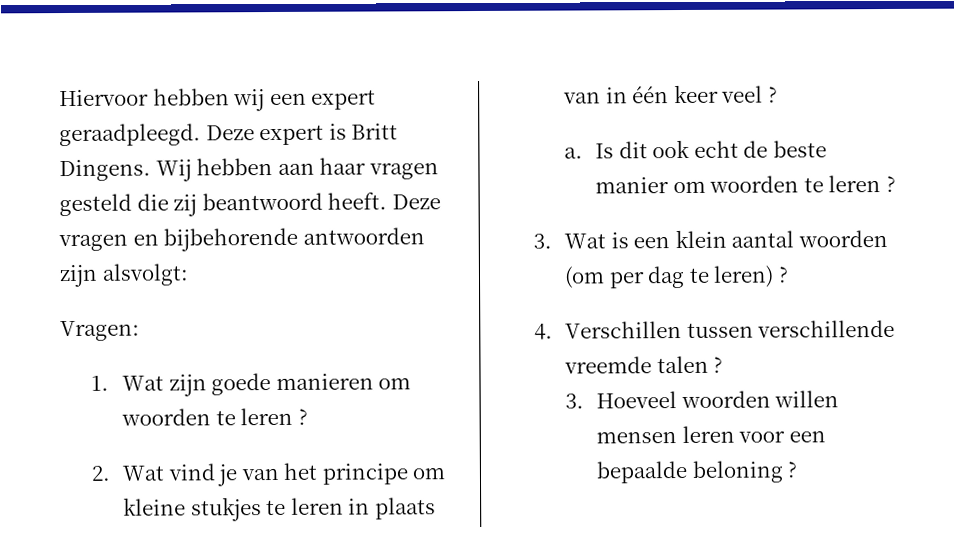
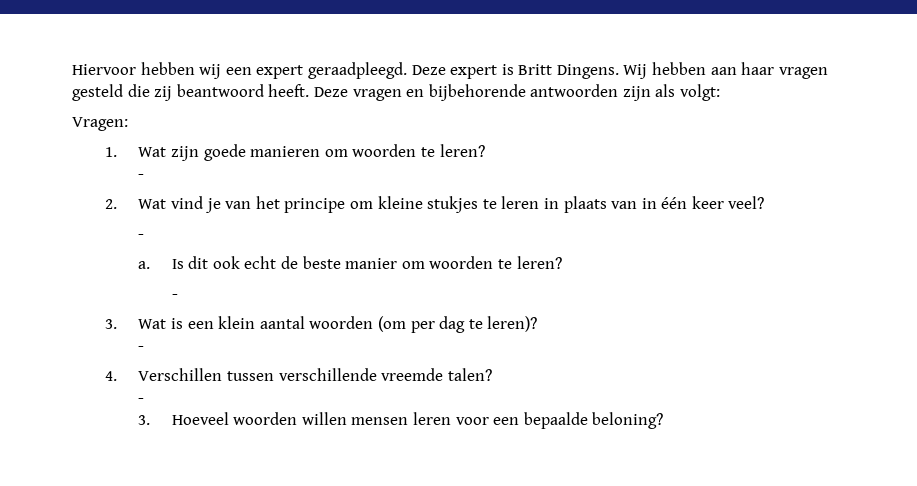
[101,263,189,286] alsvolgt: -> [655,84,721,101] als volgt:
[240,407,308,426] leren ? -> [439,144,485,157] [138,174,145,179] leren? // -
[721,85,778,103] veel ? -> [728,196,765,209] [138,234,145,239] veel? // -
[828,175,896,193] leren ? -> [516,256,562,269] [171,294,178,299] leren? // -
[713,265,789,288] leren) ? -> [487,316,538,332] [138,346,145,351] leren)? // -
[656,355,724,374] talen ? -> [447,368,492,381] [138,398,145,403] talen? // -
[691,460,798,483] beloning ? -> [592,412,664,429] beloning?

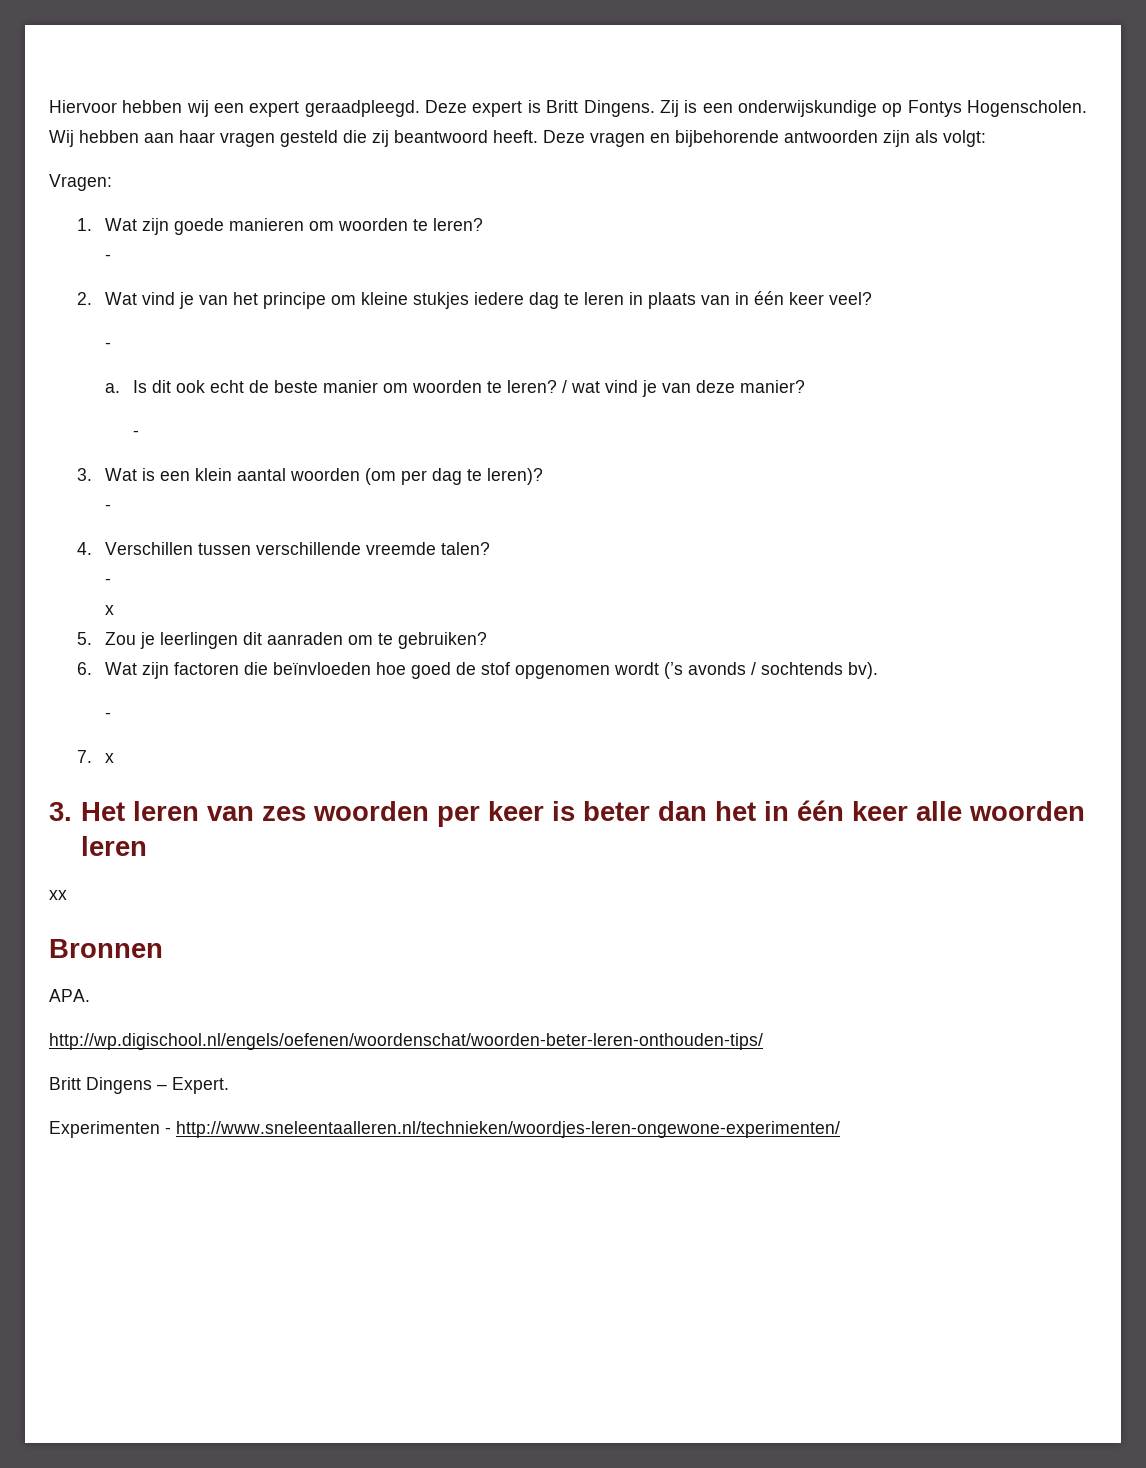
(619, 71) none -> [659,100,1088,117] Zij is een onderwijskundige op Fontys Hogenscholen.
(479, 204) none -> [473,292,559,309] iedere dag
(562, 262) none -> [561,380,805,397] / wat vind je van deze manier?
[138,412,664,429] 3. Hoeveel woorden willen mensen leren voor een bepaalde beloning? -> [104,605,114,615] [76,632,487,649] [76,662,878,679] [104,712,111,719] [76,750,114,763] [49,800,1085,827] [80,836,147,856] [49,890,67,900] [49,939,163,958] [49,989,90,1002] [49,1033,763,1050] [49,1077,229,1094] [49,1121,840,1138] x // 5. Zou je leerlingen dit aanraden om te gebruiken? // 6. Wat zijn factoren die beïnvloeden hoe goed de stof opgenomen wordt (’s avonds / sochtends bv). // - // 7. x // 3. Het leren van zes woorden per keer is beter dan het in één keer alle woorden leren // xx // Bronnen // APA. // http://wp.digischool.nl/engels/oefenen/woordenschat/woorden-beter-leren-onthouden-tips/ // Britt Dingens – Expert. // Experimenten - http://www.sneleentaalleren.nl/technieken/woordjes-leren-ongewone-experimenten/

